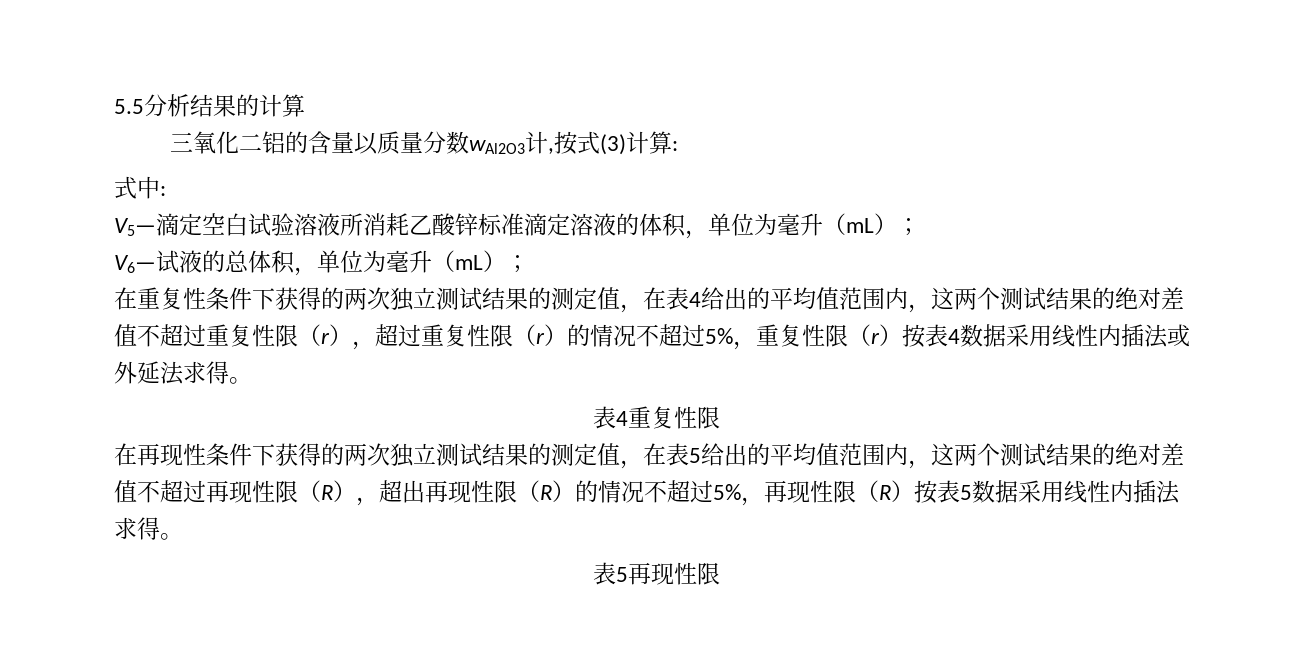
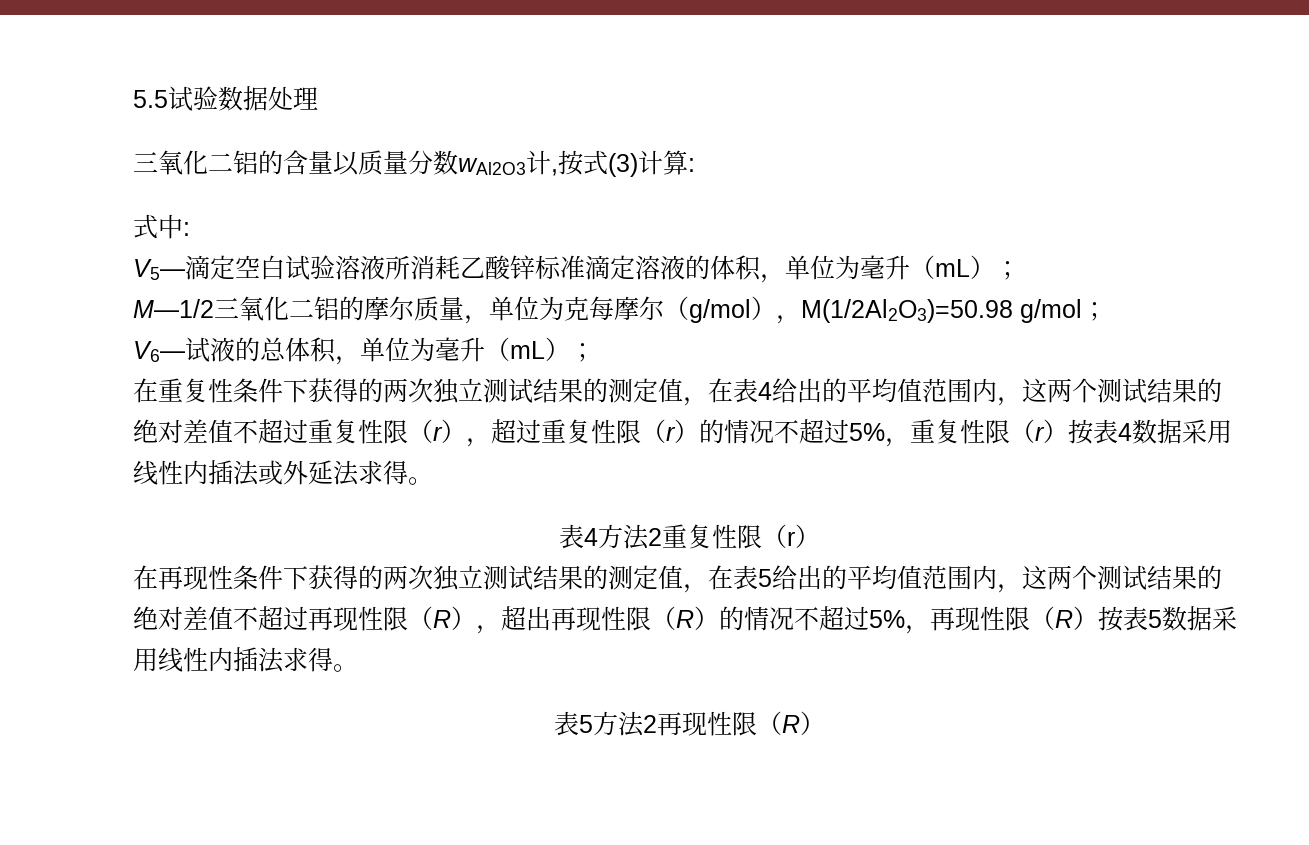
[144,94,305,117] 分析结果的计算 -> [168,86,318,111] 试验数据处理
(920, 227) none -> [133,296,1107,324] // M—1/2三氧化二铝的摩尔质量，单位为克每摩尔（g/mol），M(1/2Al2O3)=50.98 g/mol；
[627,406,720,429] 重复性限 -> [598,524,820,550] 方法2重复性限（r）
[627,562,720,585] 再现性限 -> [593,711,825,737] 方法2再现性限（R）

